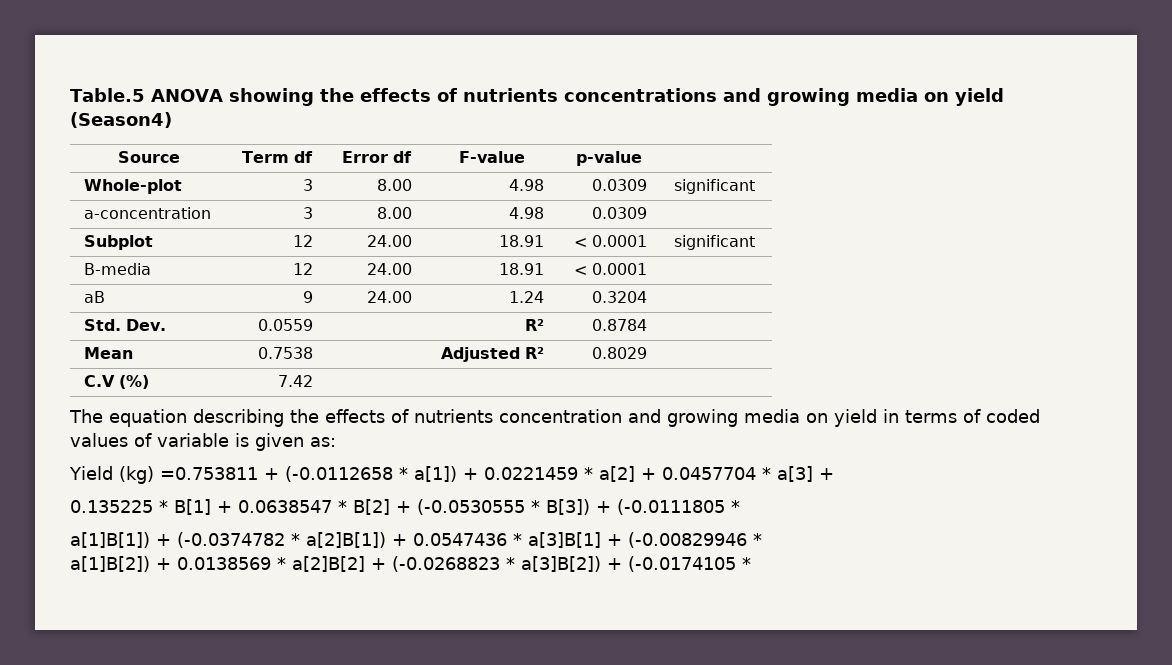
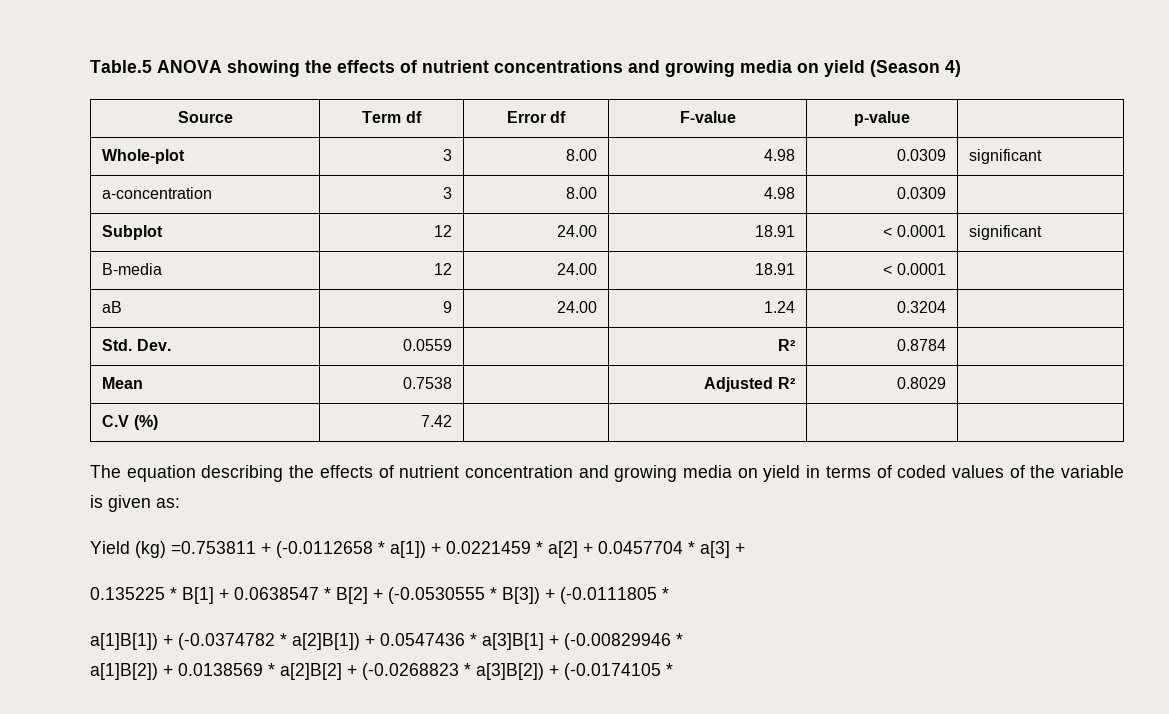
[462,88,558,102] nutrients -> [422,60,489,73] nutrient
[70,112,172,128] (Season4) -> [870,60,961,77] (Season 4)
[414,409,493,423] nutrients -> [399,465,460,478] nutrient
(152, 440) none -> [1030,465,1056,478] the

